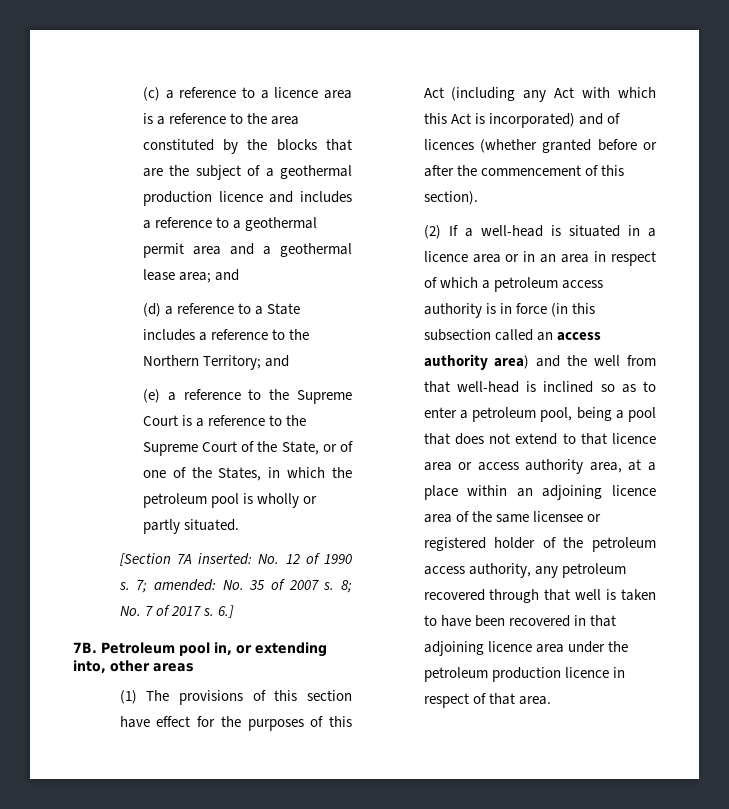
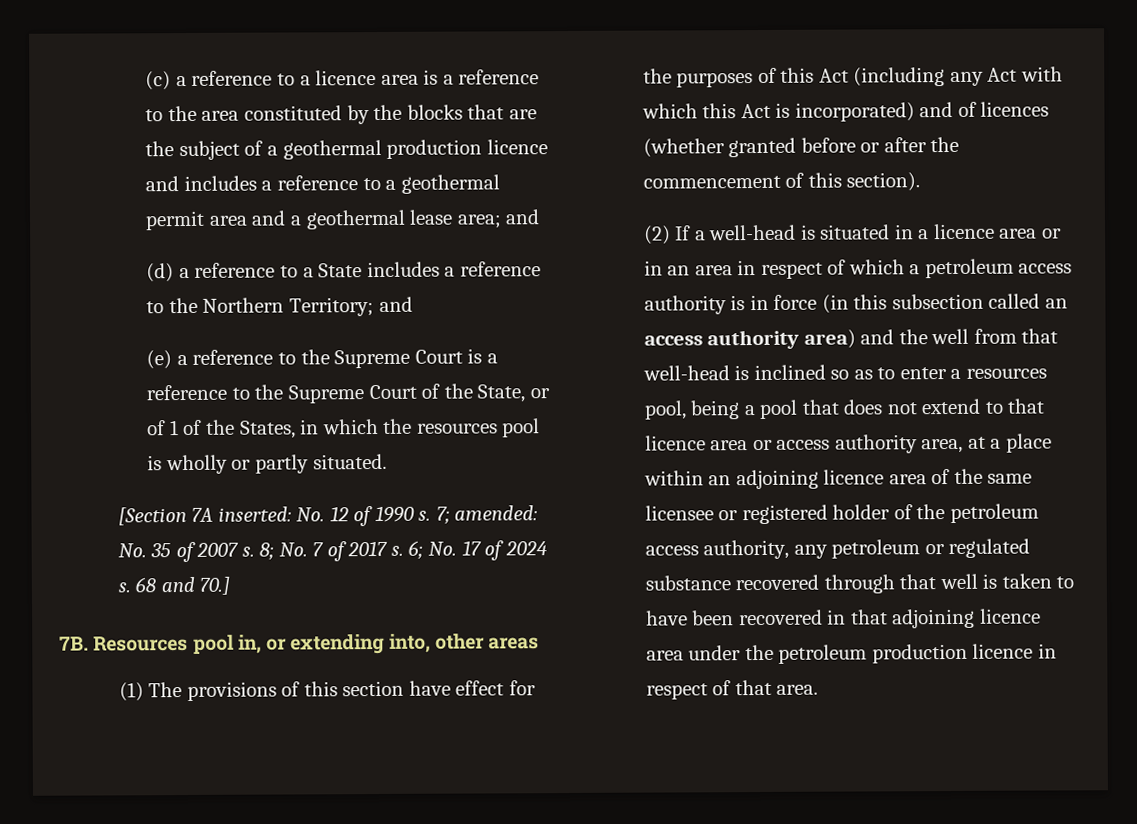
[142,470,166,478] one -> [169,420,179,436] 1
[142,493,207,508] petroleum -> [416,423,498,434] resources
[217,605,234,618] 6.] -> [408,540,547,561] [117,576,231,595] 6; No. 17 of 2024 s. 68 and 70.]
[101,642,175,654] Petroleum -> [93,635,189,652] Resources
[472,407,537,422] petroleum -> [965,368,1047,379] resources
(626, 570) none -> [924,538,1031,559] [644,575,731,591] or regulated substance

